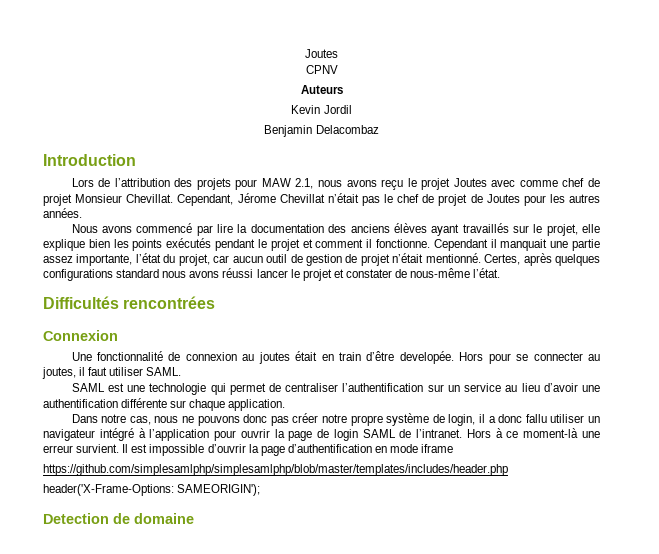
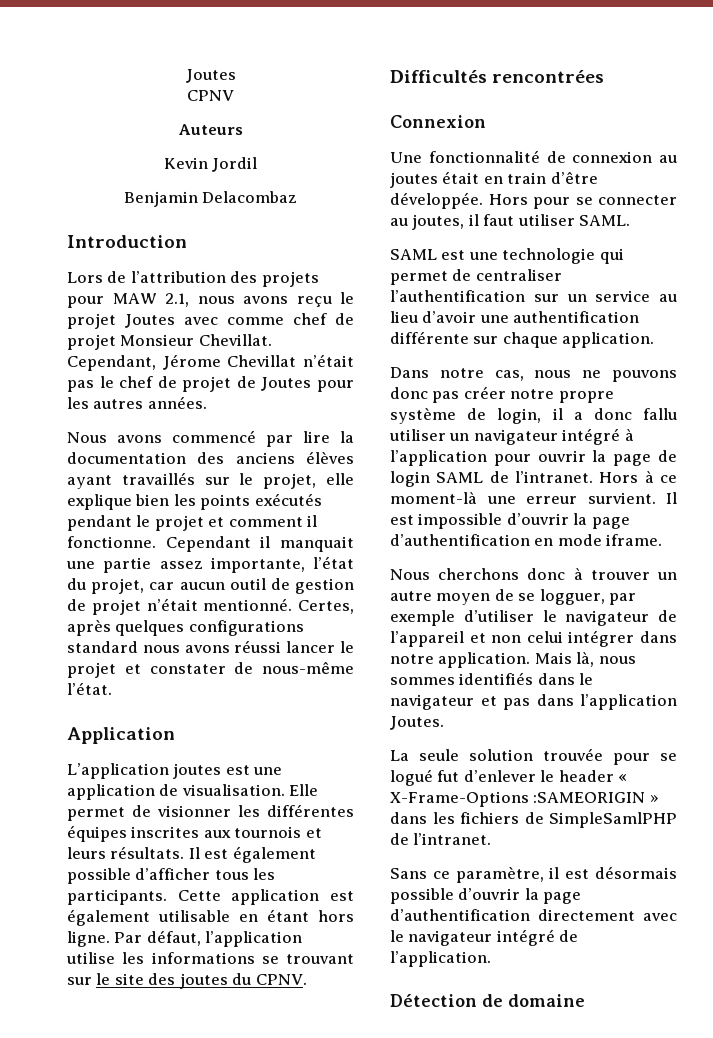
(501, 273) none -> [67,727,175,744] [67,763,283,779] [67,784,319,800] [67,804,354,821] [67,825,322,842] [67,846,316,863] [67,868,276,884] [67,889,354,905] [67,909,354,926] [67,930,303,947] [66,952,354,964] [67,973,307,989] // Application // L’application joutes est une application de visualisation. Elle permet de visionner les différentes équipes inscrites aux tournois et leurs résultats. Il est également possible d’afficher tous les participants. Cette application est également utilisable en étant hors ligne. Par défaut, l’application utilise les informations se trouvant sur le site des joutes du CPNV.
[399,351,454,364] developée. -> [390,192,483,209] développée.
[421,444,454,453] [43,464,508,476] [43,484,261,496] [43,513,109,524] iframe // https://github.com/simplesamlphp/simplesamlphp/blob/master/templates/includes/header.php // header('X-Frame-Options: SAMEORIGIN'); // Detection -> [606,534,663,546] [390,567,677,580] [390,589,637,605] [390,610,677,626] [390,630,677,647] [390,651,636,668] [390,672,594,685] [390,694,677,710] [390,716,444,730] [390,748,677,765] [390,769,628,786] [390,791,659,807] [390,812,677,828] [390,833,492,845] [390,866,677,883] [390,888,582,904] [390,909,677,921] [390,929,579,946] [390,951,491,967] [390,993,477,1007] iframe. // Nous cherchons donc à trouver un autre moyen de se logguer, par exemple d’utiliser le navigateur de l’appareil et non celui intégrer dans notre application. Mais là, nous sommes identifiés dans le navigateur et pas dans l’application Joutes. // La seule solution trouvée pour se logué fut d’enlever le header « X-Frame-Options :SAMEORIGIN » dans les fichiers de SimpleSamlPHP de l’intranet. // Sans ce paramètre, il est désormais possible d’ouvrir la page d’authentification directement avec le navigateur intégré de l’application. // Détection

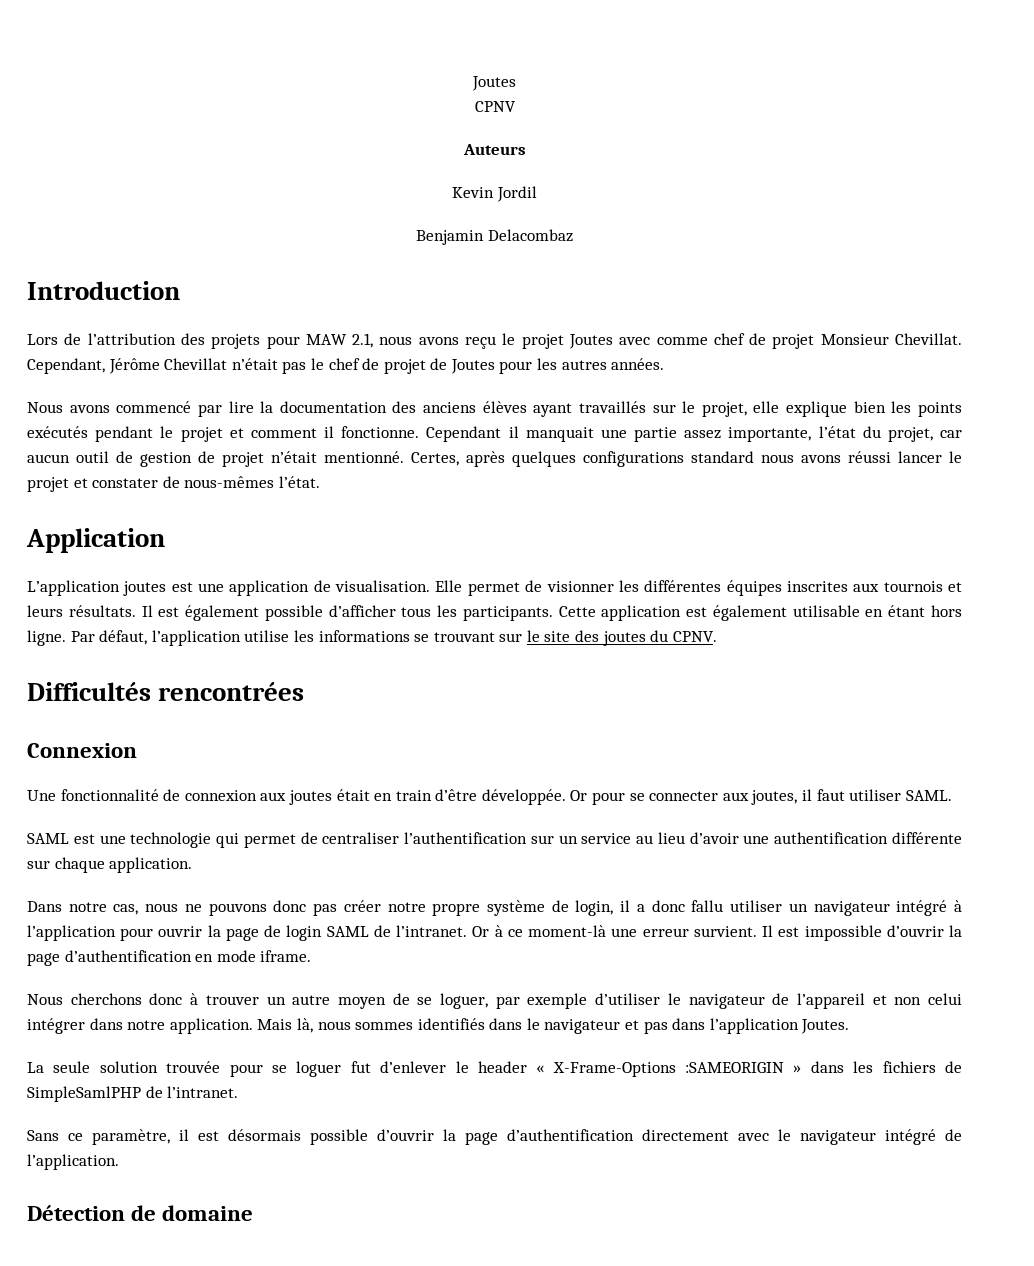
[162,354,221,370] Jérome -> [108,358,160,374] Jérôme
[262,661,354,674] nous-même -> [184,476,275,488] nous-mêmes
[659,155,677,163] au -> [260,792,287,801] aux
[488,194,528,205] Hors -> [570,790,588,801] Or
[390,218,408,226] au -> [722,792,749,801] aux
[599,472,639,483] Hors -> [472,926,490,937] Or
[539,589,605,605] logguer, -> [439,993,488,1009] loguer,
[390,769,433,786] logué -> [296,1061,342,1077] loguer

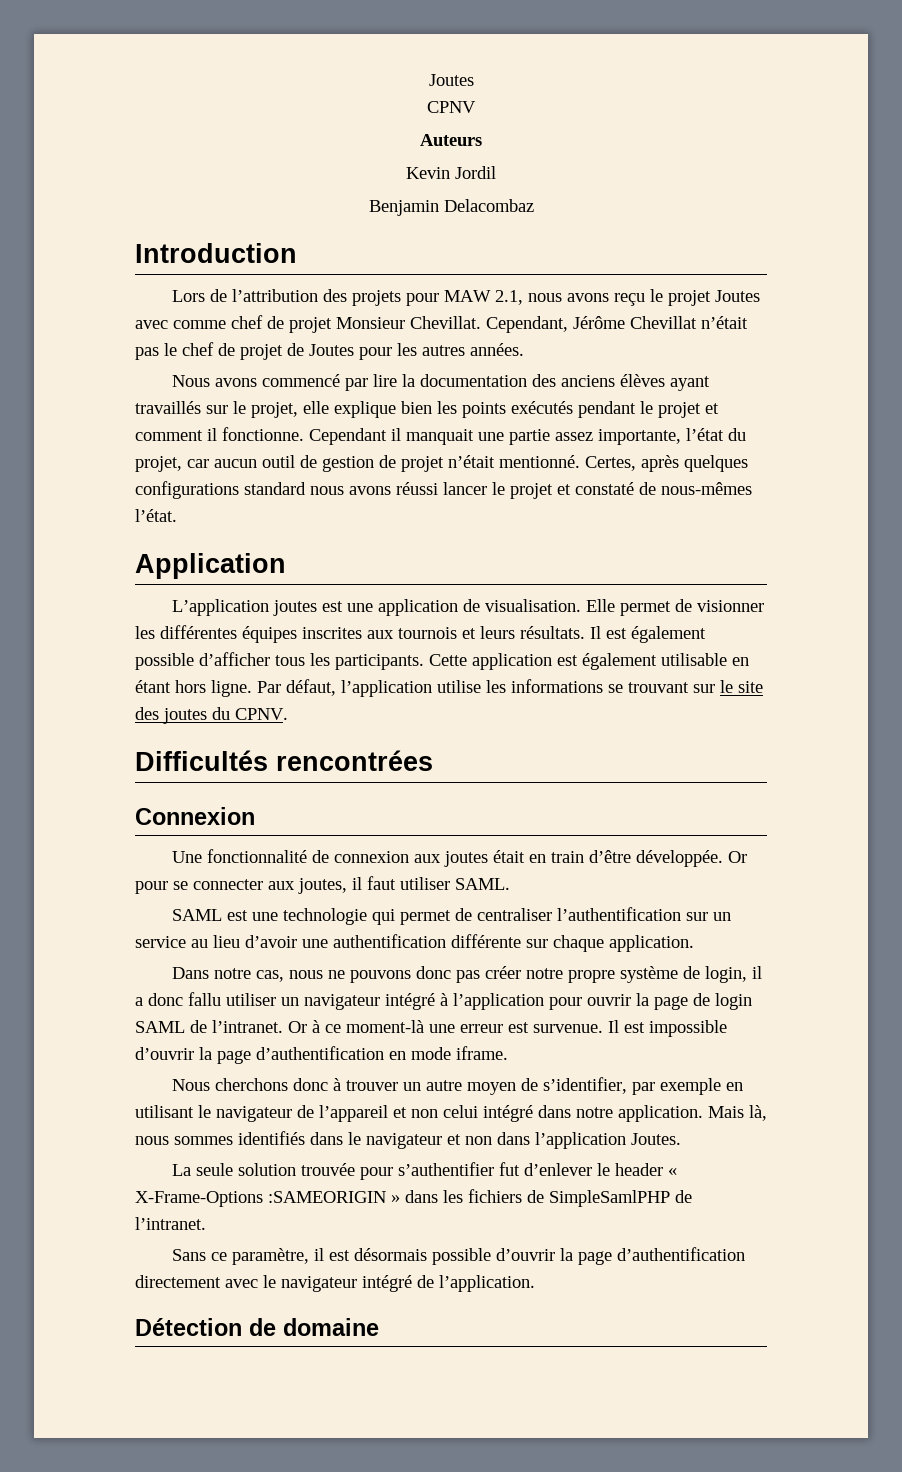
[92,478,159,488] constater -> [575,482,634,495] constaté
[693,926,757,937] survient. -> [508,1022,603,1033] est survenue.
[417,993,661,1009] se loguer, par exemple d’utiliser -> [543,1077,744,1095] [135,1105,194,1118] s’identifier, par exemple en utilisant
[27,1018,85,1034] intégrer -> [483,1105,533,1122] intégré
[643,1021,668,1034] pas -> [465,1136,492,1145] non
[271,1061,342,1077] se loguer -> [398,1162,495,1176] s’authentifier

